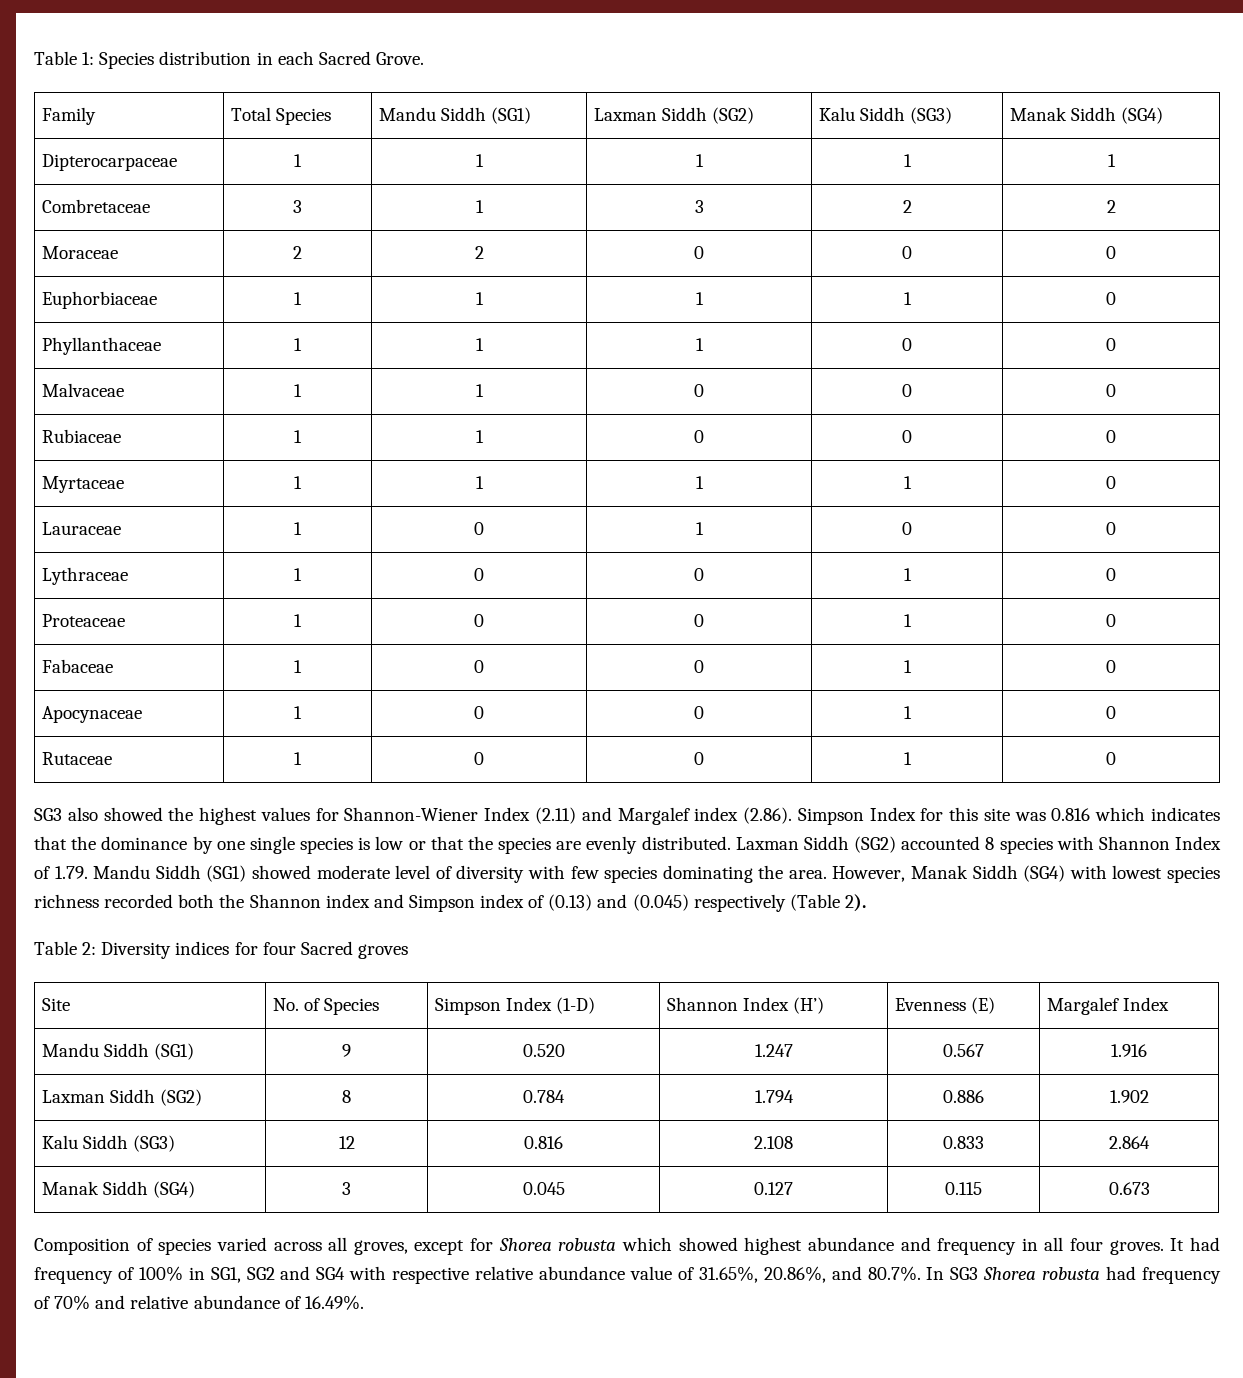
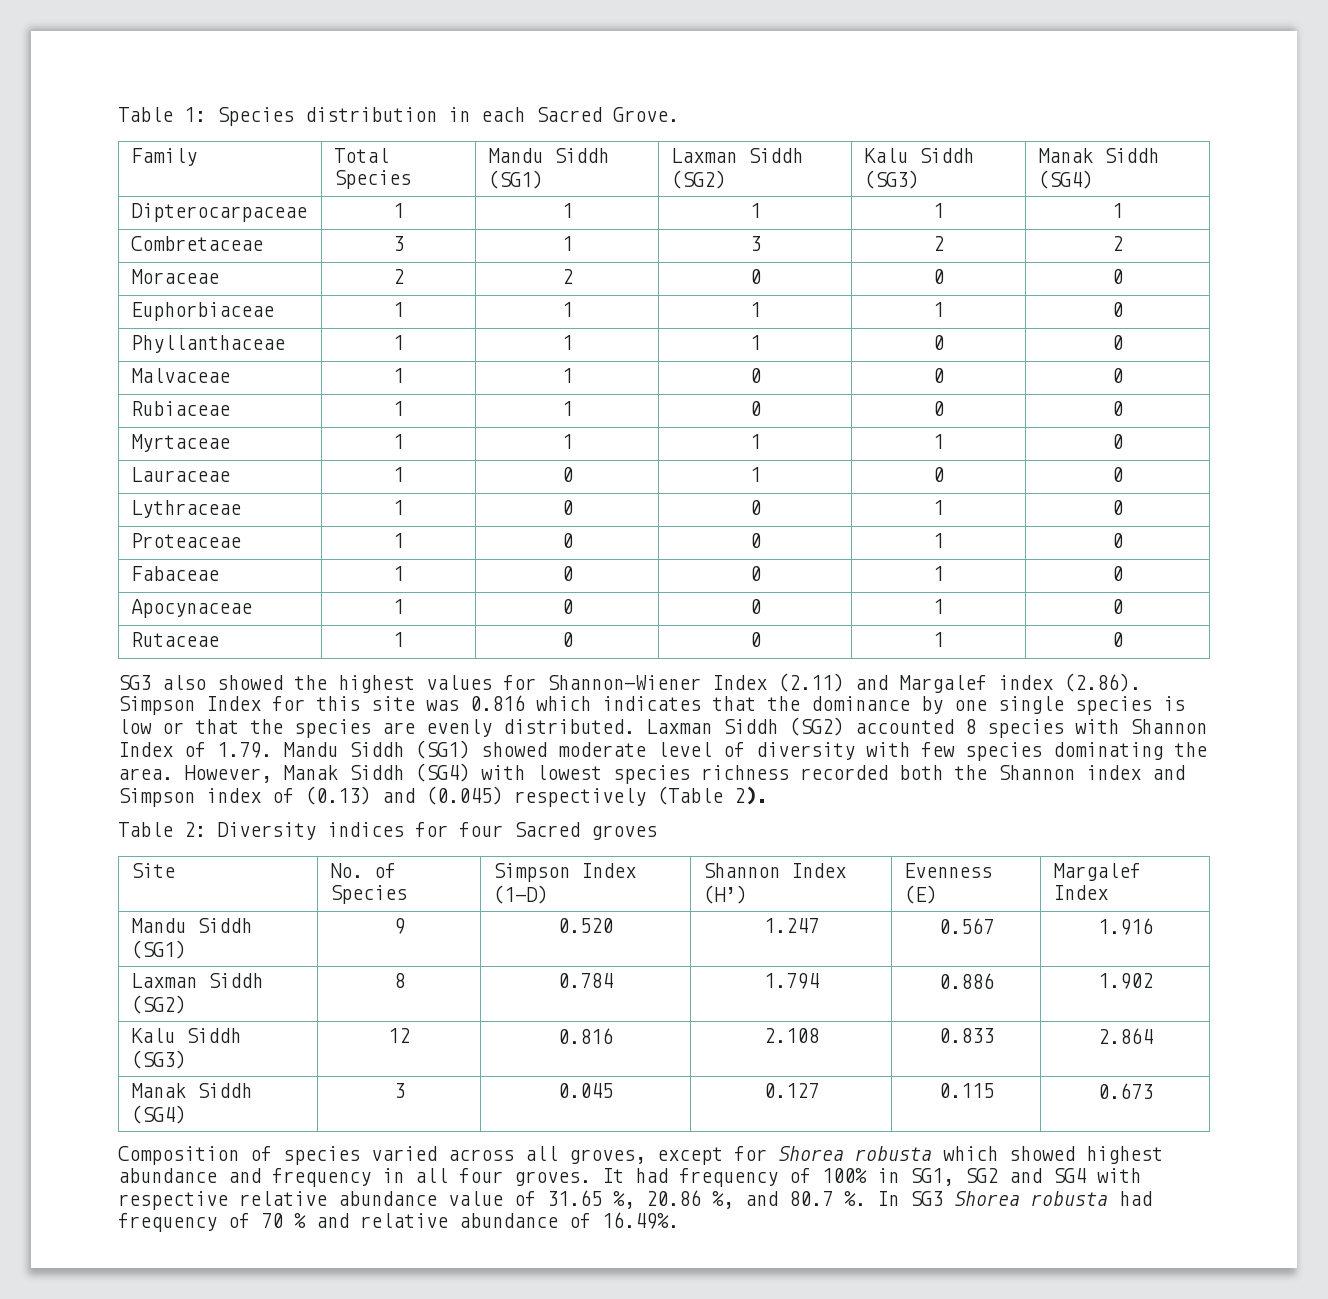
[698,1266,921,1283] 31.65%, 20.86%, and 80.7%. -> [547,1190,866,1209] 31.65 %, 20.86 %, and 80.7 %.
[54,1295,91,1310] 70% -> [261,1213,306,1228] 70 %

